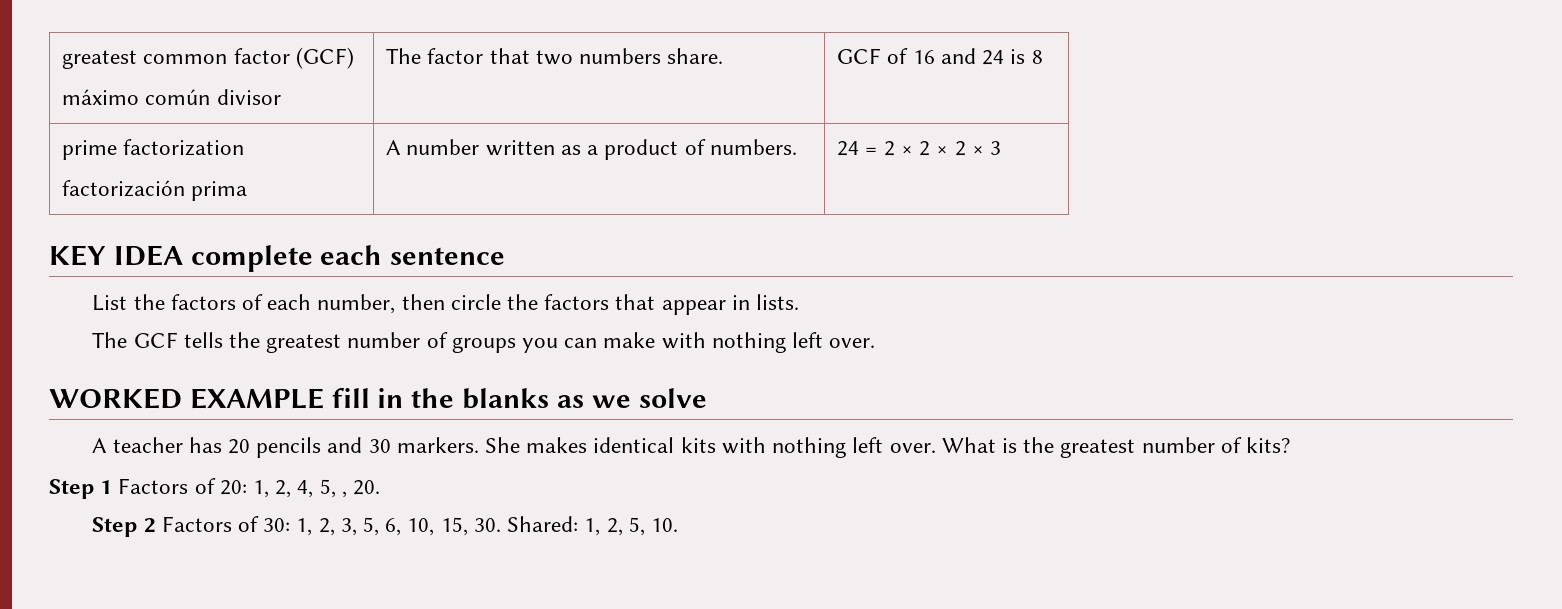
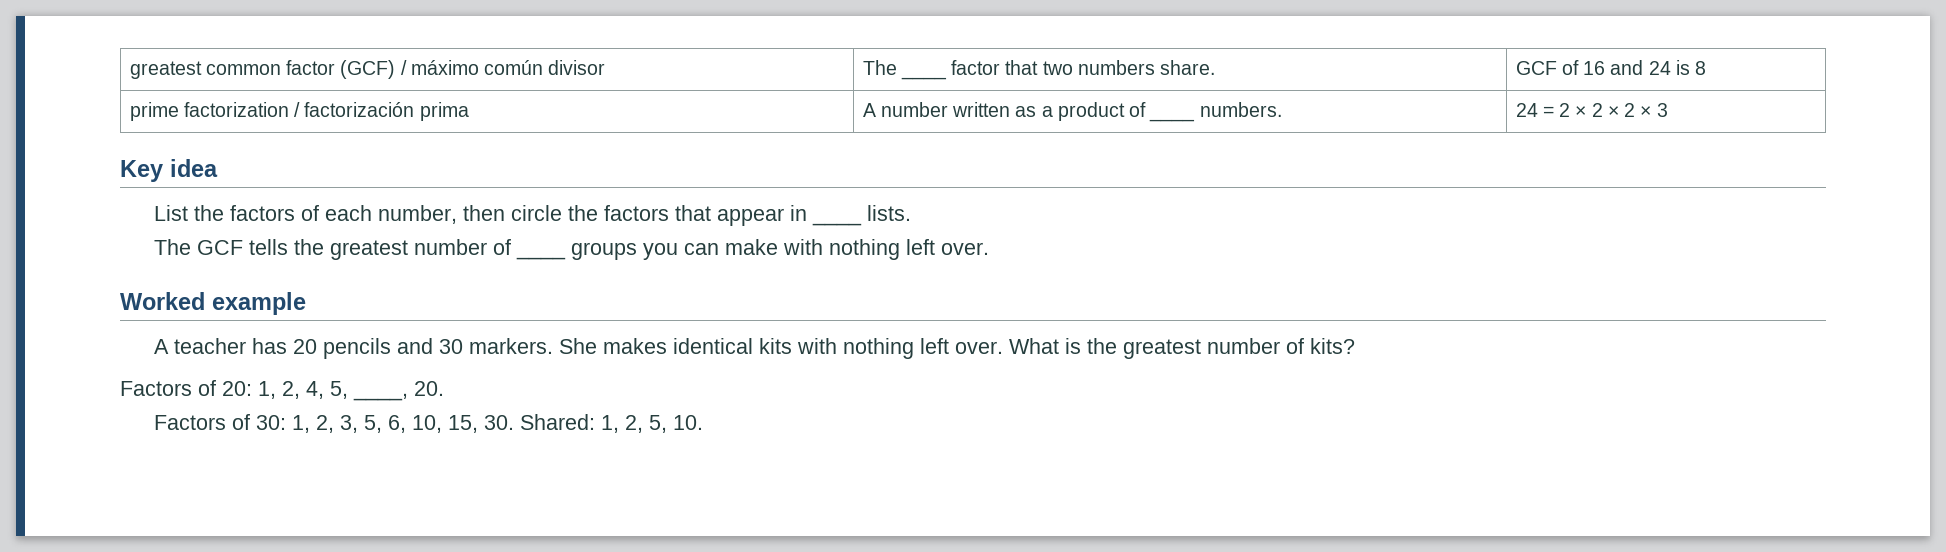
(354, 58) // -> [400,60,407,75] /
(422, 56) none -> [900,75,947,80] ____
(245, 147) // -> [294,102,301,117] /
(706, 147) none -> [1149,117,1196,122] ____
[49,245,506,272] KEY IDEA complete each sentence -> [120,159,218,182] Key idea
(750, 302) none -> [812,221,863,226] ____
(448, 340) none -> [516,255,567,260] ____
[49,388,707,409] WORKED EXAMPLE fill in the blanks as we solve -> [120,292,306,315] Worked example
[49,479,113,499] Step 1 -> (1356, 346) none
[341,491,347,498] , -> [353,393,408,401] ____,
[92,517,156,537] Step 2 -> (444, 388) none

